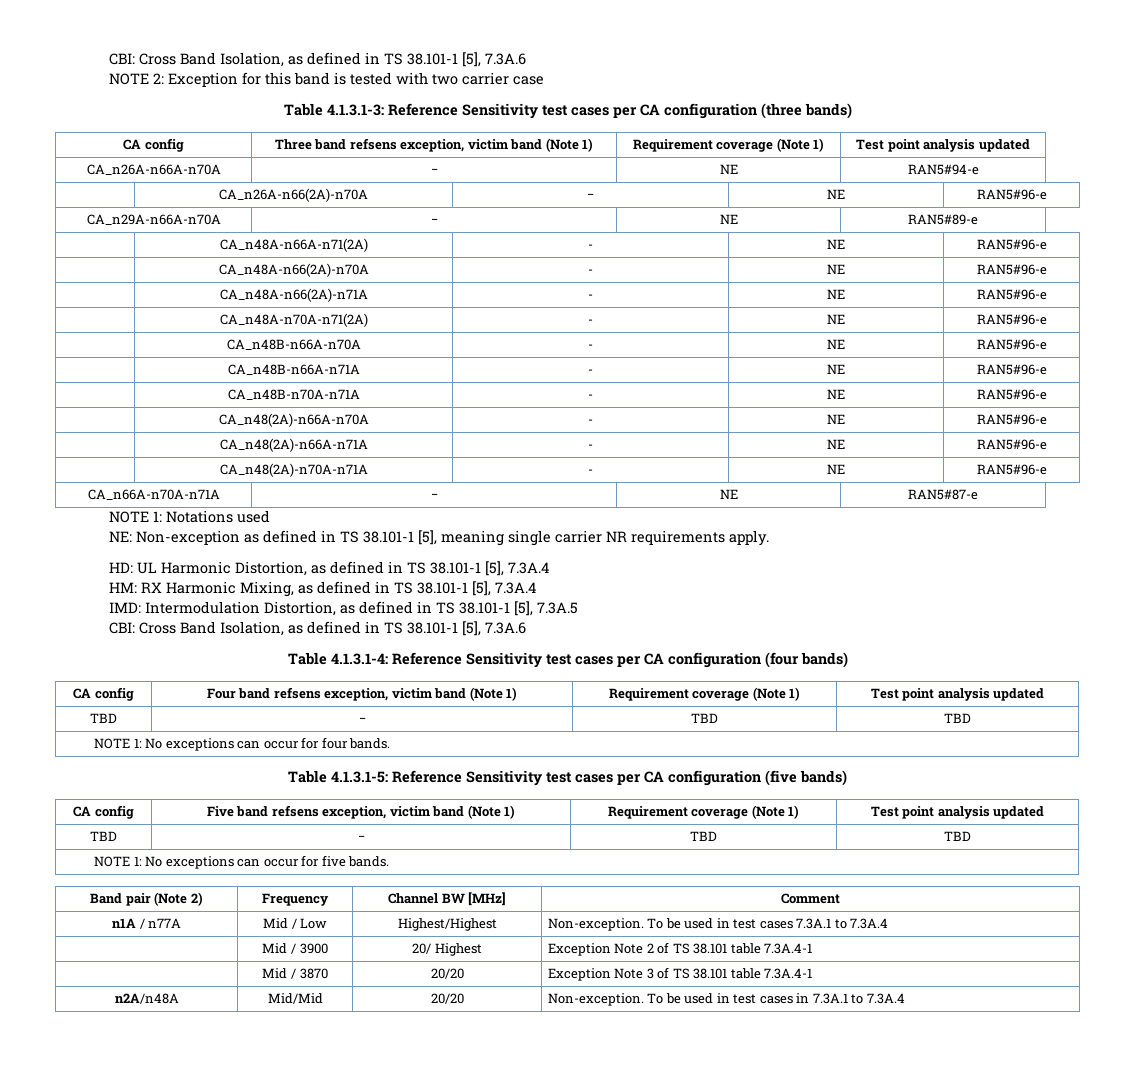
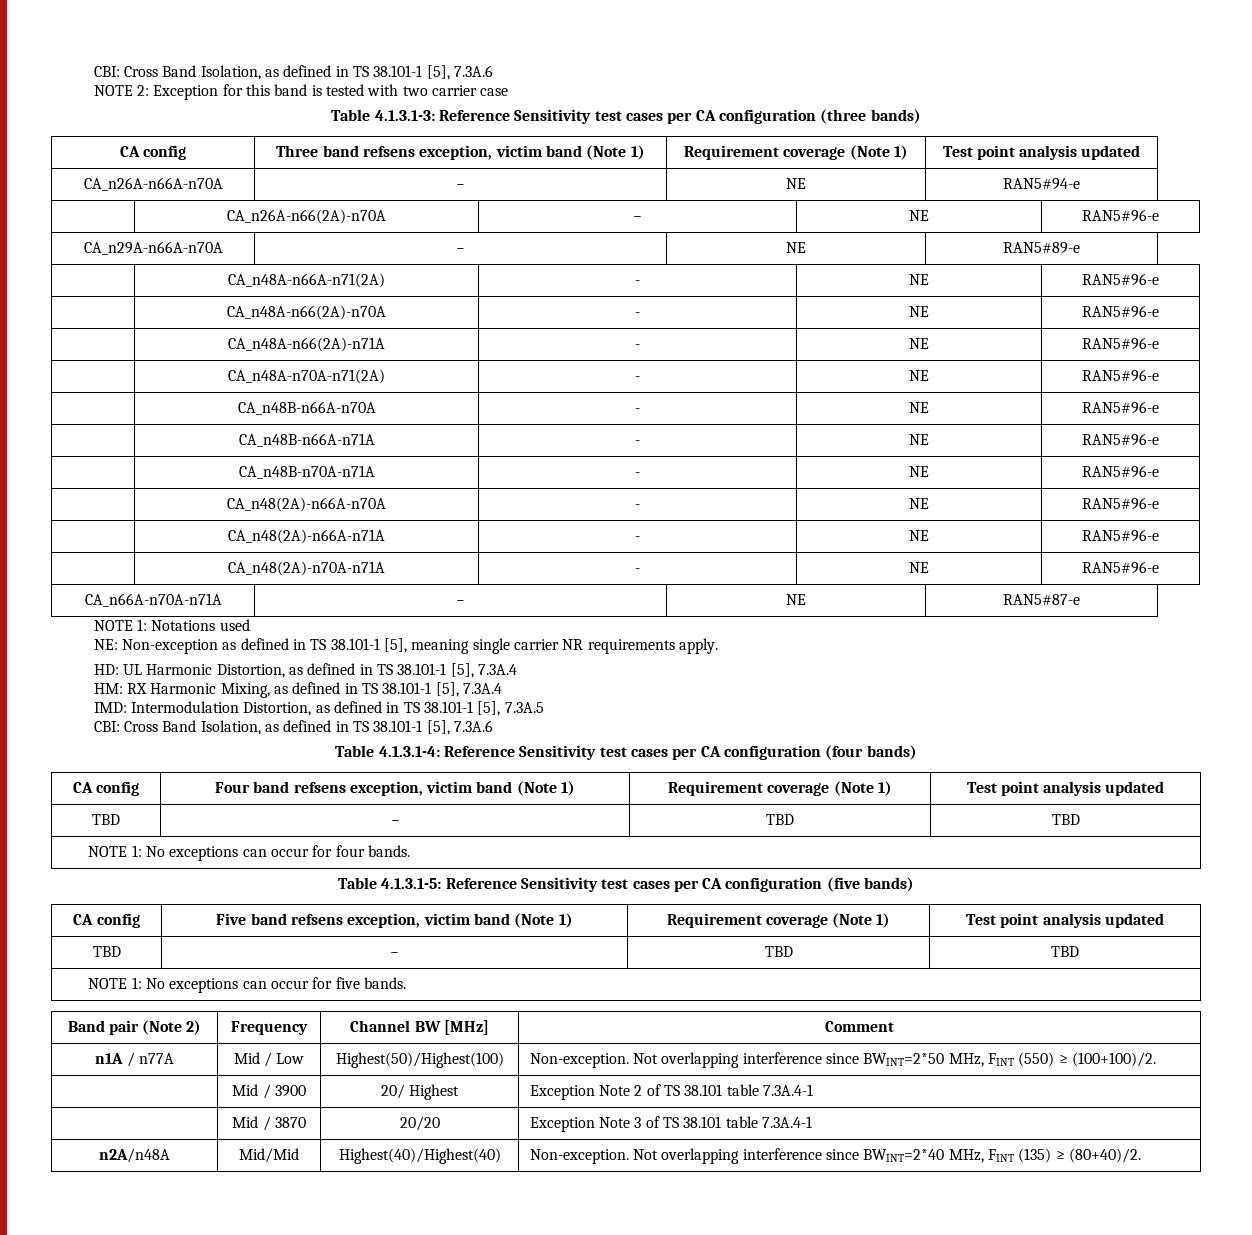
[397,918,497,931] [547,918,889,931] Highest/Highest | Non-exception. To be used in test cases 7.3A.1 to 7.3A.4 -> [335,1052,504,1068] [529,1052,1156,1068] Highest(50)/Highest(100) | Non-exception. Not overlapping interference since BWINT=2*50 MHz, FINT (550) ≥ (100+100)/2.
[430,993,464,1004] [547,993,905,1006] 20/20 | Non-exception. To be used in test cases in 7.3A.1 to 7.3A.4 -> [338,1148,501,1164] [529,1148,1141,1164] Highest(40)/Highest(40) | Non-exception. Not overlapping interference since BWINT=2*40 MHz, FINT (135) ≥ (80+40)/2.

